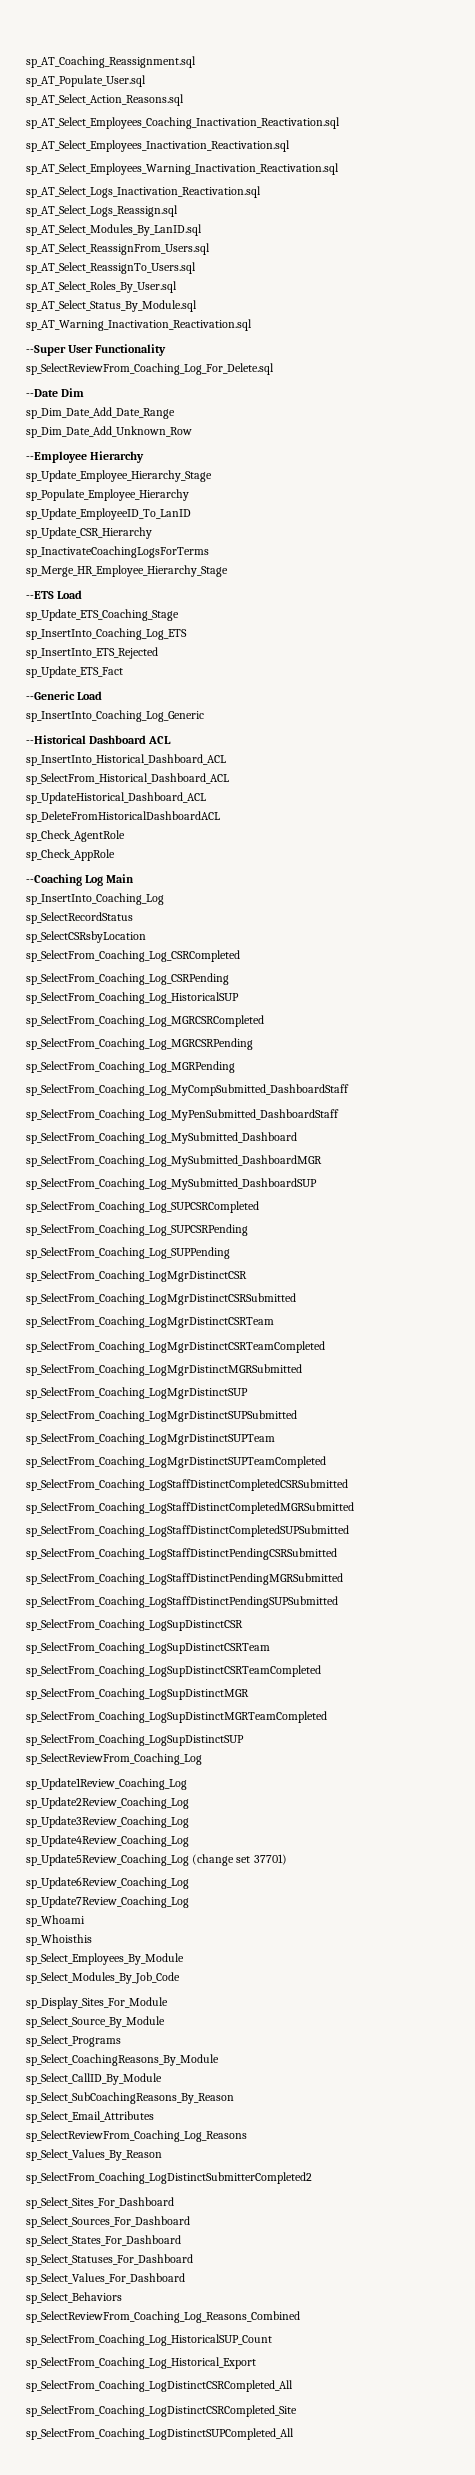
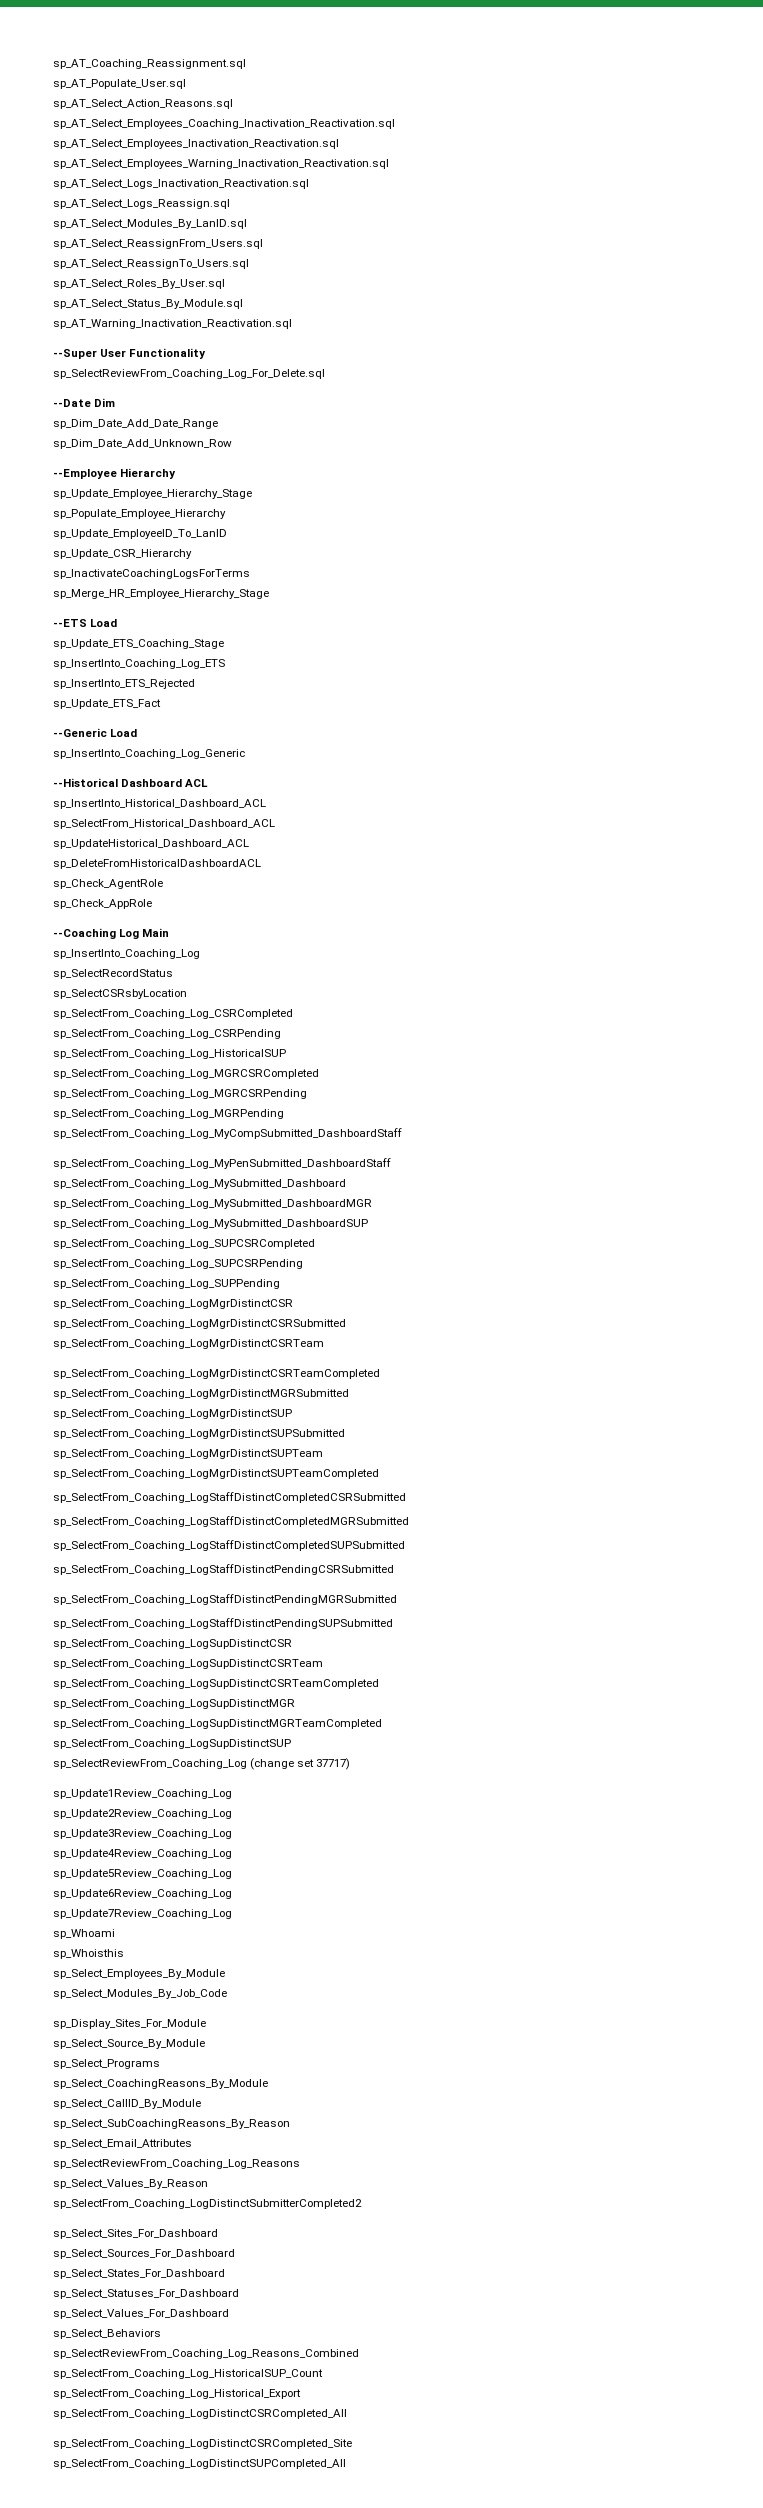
(202, 1759) none -> [250,1758,351,1770] (change set 37717)
[192,1854,287,1866] (change set 37701) -> (232, 1874) none

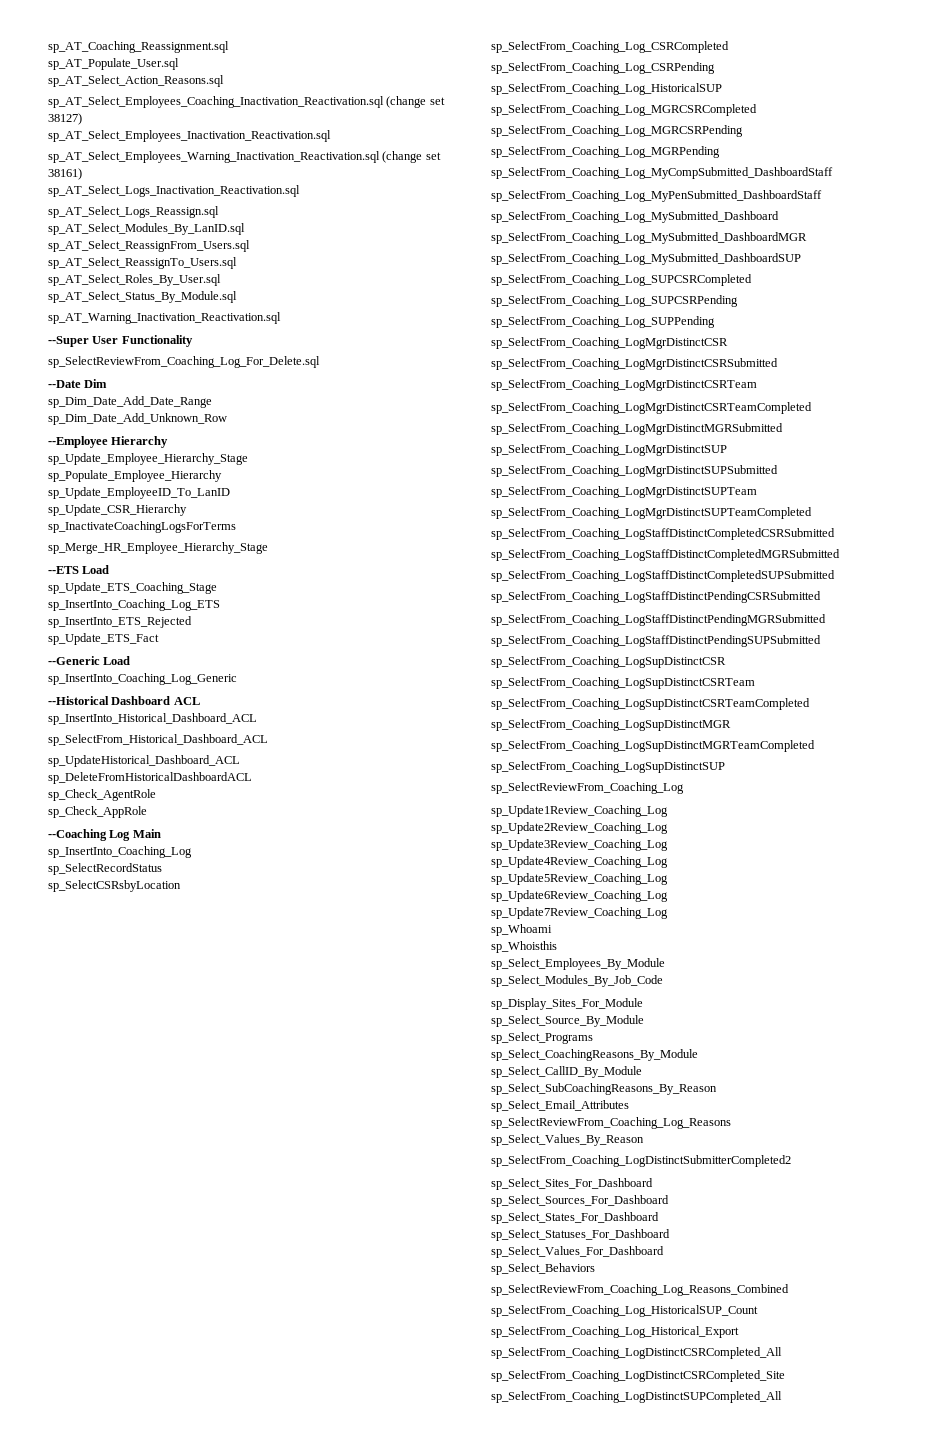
(395, 124) none -> [386,96,445,108] [48,113,82,125] (change set 38127)
(389, 164) none -> [382,151,441,163] [48,168,82,180] (change set 38161)
[250,1758,351,1770] (change set 37717) -> (684, 788) none

